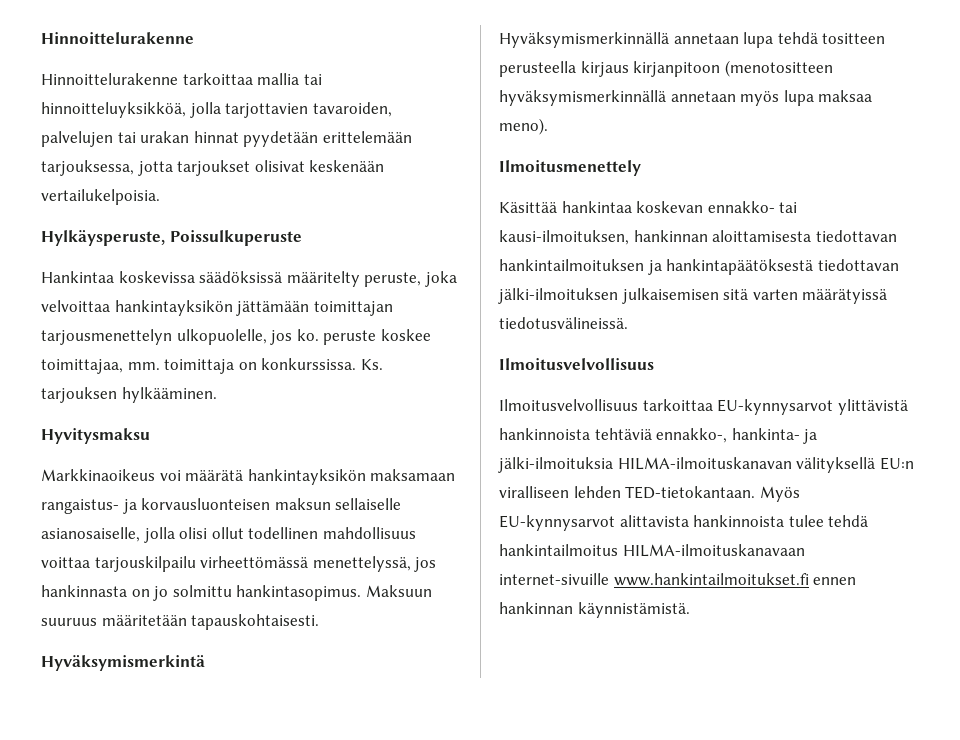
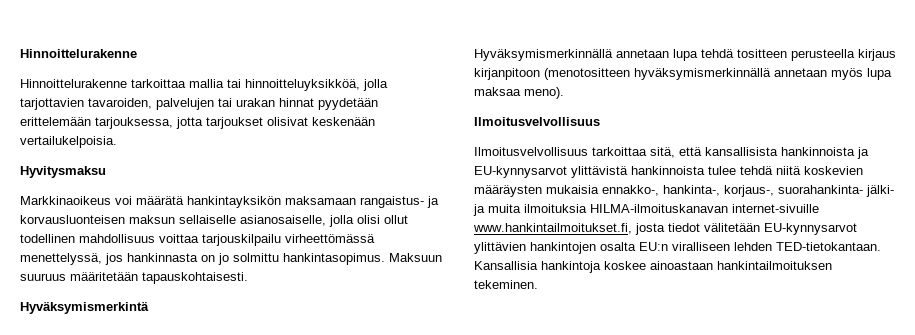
[41,230,302,246] [41,271,457,287] [41,300,393,316] [41,329,431,345] [41,358,383,374] [41,387,217,403] // Hylkäysperuste, Poissulkuperuste // Hankintaa koskevissa säädöksissä määritelty peruste, joka velvoittaa hankintayksikön jättämään toimittajan tarjousmenettelyn ulkopuolelle, jos ko. peruste koskee toimittajaa, mm. toimittaja on konkurssissa. Ks. tarjouksen hylkääminen. -> (117, 142) none
[499,160,641,176] [499,201,798,213] [499,230,897,245] [499,259,899,275] [498,288,888,304] [499,317,628,329] [499,358,654,370] [499,399,908,415] [499,428,818,444] [498,457,914,473] [499,486,800,502] [499,515,869,531] [499,544,805,557] [499,573,857,586] [499,602,690,618] Ilmoitusmenettely // Käsittää hankintaa koskevan ennakko- tai kausi-ilmoituksen, hankinnan aloittamisesta tiedottavan hankintailmoituksen ja hankintapäätöksestä tiedottavan jälki-ilmoituksen julkaisemisen sitä varten määrätyissä tiedotusvälineissä. // Ilmoitusvelvollisuus // Ilmoitusvelvollisuus tarkoittaa EU-kynnysarvot ylittävistä hankinnoista tehtäviä ennakko-, hankinta- ja jälki-ilmoituksia HILMA-ilmoituskanavan välityksellä EU:n viralliseen lehden TED-tietokantaan. Myös EU-kynnysarvot alittavista hankinnoista tulee tehdä hankintailmoitus HILMA-ilmoituskanavaan internet-sivuille www.hankintailmoitukset.fi ennen hankinnan käynnistämistä. -> [474,117,600,126] [474,147,869,159] [474,166,863,178] [474,185,894,197] [473,204,819,216] [473,223,857,235] [474,242,881,254] [474,261,832,273] [474,280,538,289] Ilmoitusvelvollisuus // Ilmoitusvelvollisuus tarkoittaa sitä, että kansallisista hankinnoista ja EU-kynnysarvot ylittävistä hankinnoista tulee tehdä niitä koskevien määräysten mukaisia ennakko-, hankinta-, korjaus-, suorahankinta- jälki- ja muita ilmoituksia HILMA-ilmoituskanavan internet-sivuille www.hankintailmoitukset.fi, josta tiedot välitetään EU-kynnysarvot ylittävien hankintojen osalta EU:n viralliseen lehden TED-tietokantaan. Kansallisia hankintoja koskee ainoastaan hankintailmoituksen tekeminen.

